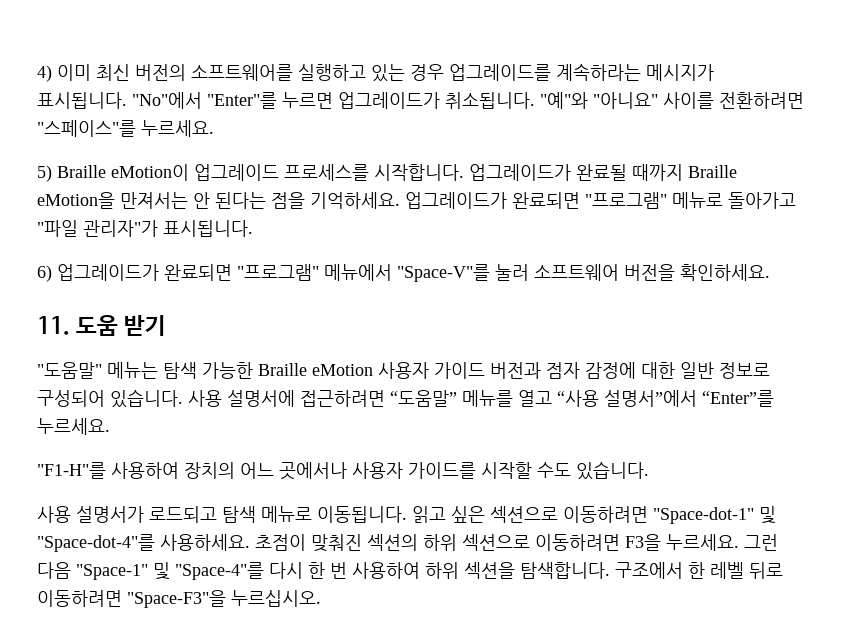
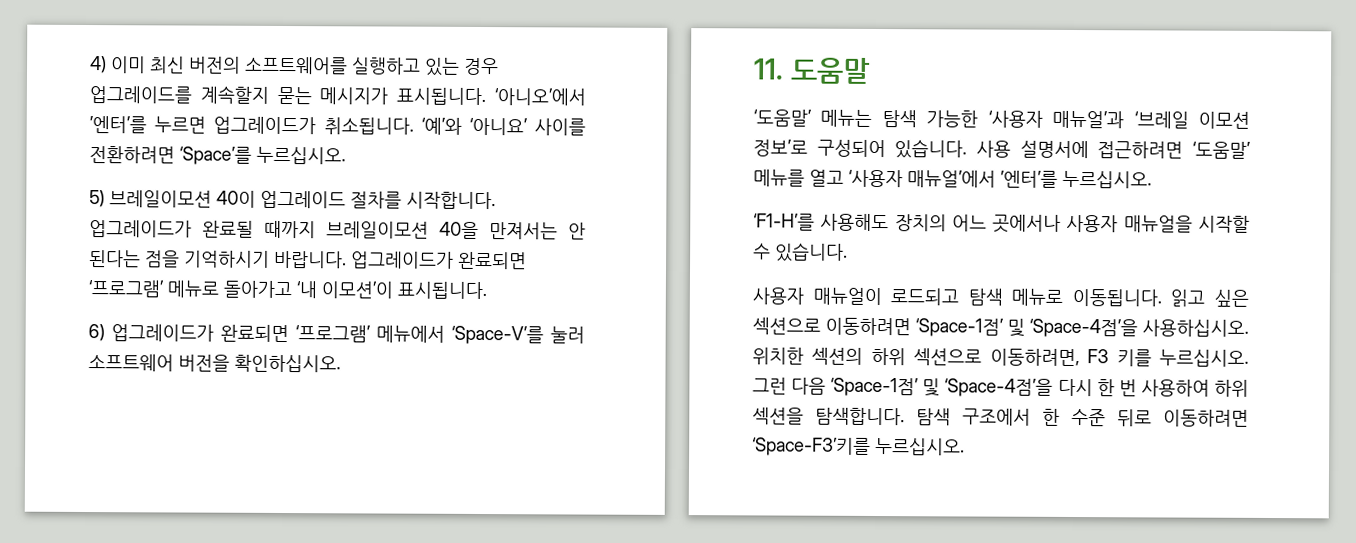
[556,63,714,81] [37,92,804,109] [37,120,214,137] [37,164,369,182] 계속하라는 메시지가 표시됩니다. "No"에서 "Enter"를 누르면 업그레이드가 취소됩니다. "예"와 "아니요" 사이를 전환하려면 "스페이스"를 누르세요. // 5) Braille eMotion이 업그레이드 프로세스를 -> [199,85,586,106] [89,116,586,136] [89,146,346,165] [89,190,402,209] 계속할지 묻는 메시지가 표시됩니다. ‘아니오’에서 ’엔터’를 누르면 업그레이드가 취소됩니다. ‘예’와 ‘아니요’ 사이를 전환하려면 ‘Space’를 누르십시오. // 5) 브레일이모션 40이 업그레이드 절차를
[688,165,737,178] [37,192,115,209] Braille eMotion을 -> [326,221,479,239] 브레일이모션 40을
[310,192,667,209] 기억하세요. 업그레이드가 완료되면 "프로그램" -> [184,250,527,270] [88,280,164,298] 기억하시기 바랍니다. 업그레이드가 완료되면 ‘프로그램’
[37,220,158,237] "파일 관리자"가 -> [296,281,393,299] ‘내 이모션’이
[237,264,490,282] "프로그램" 메뉴에서 "Space-V"를 -> [295,325,544,345] ‘프로그램’ 메뉴에서 ‘Space-V’를
[680,264,770,281] 확인하세요. -> [234,354,341,373] 확인하십시오.
[76,315,167,336] [37,362,770,379] 도움 받기 // "도움말" 메뉴는 탐색 가능한 Braille eMotion 사용자 가이드 버전과 점자 감정에 대한 일반 정보로 -> [789,57,871,84] [753,109,1250,129] [753,139,808,157] 도움말 // ‘도움말’ 메뉴는 탐색 가능한 ‘사용자 매뉴얼’과 ‘브레일 이모션 정보’로
[390,390,457,407] “도움말” -> [1192,141,1251,159] ‘도움말’
[557,390,774,407] [37,418,110,435] [37,462,179,479] “사용 설명서”에서 “Enter”를 누르세요. // "F1-H"를 사용하여 -> [848,169,1152,189] [753,213,890,232] ‘사용자 매뉴얼’에서 ’엔터’를 누르십시오. // ‘F1-H’를 사용해도
[408,462,571,479] 가이드를 시작할 수도 -> [1123,215,1250,233] [753,243,771,260] 매뉴얼을 시작할 수
[37,506,144,523] 사용 설명서가 -> [752,287,882,306] 사용자 매뉴얼이
[653,506,776,524] [37,534,778,552] [37,562,264,580] "Space-dot-1" 및 "Space-dot-4"를 사용하세요. 초점이 맞춰진 섹션의 하위 섹션으로 이동하려면 F3을 누르세요. 그런 다음 "Space-1" 및 "Space-4"를 -> [915,318,1249,338] [752,347,1249,367] [752,377,1054,397] ‘Space-1점’ 및 ‘Space-4점’을 사용하십시오. 위치한 섹션의 하위 섹션으로 이동하려면, F3 키를 누르십시오. 그런 다음 ‘Space-1점’ 및 ‘Space-4점’을
(610, 570) none -> [916,408,951,426] 탐색
[710,562,744,579] 레벨 -> [1071,408,1106,427] 수준
[127,590,226,608] "Space-F3"을 -> [752,437,871,456] ‘Space-F3’키를

